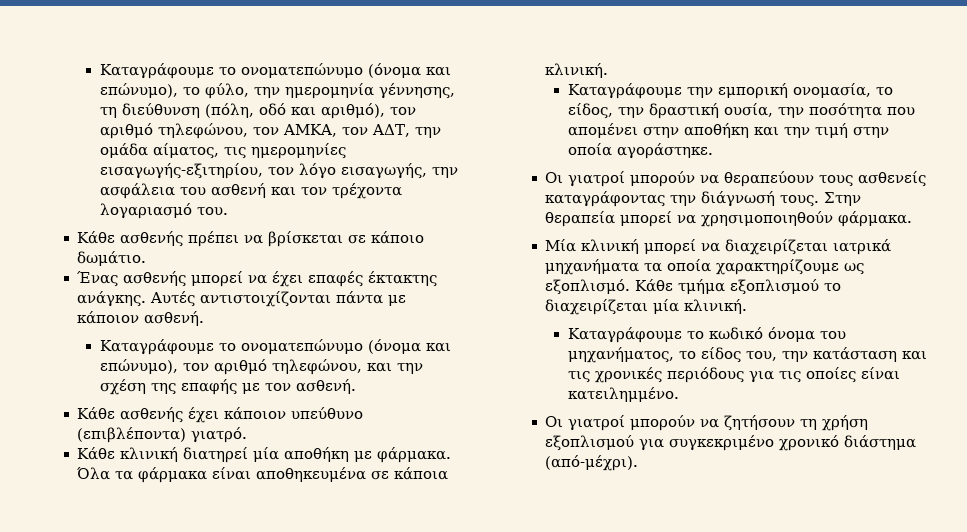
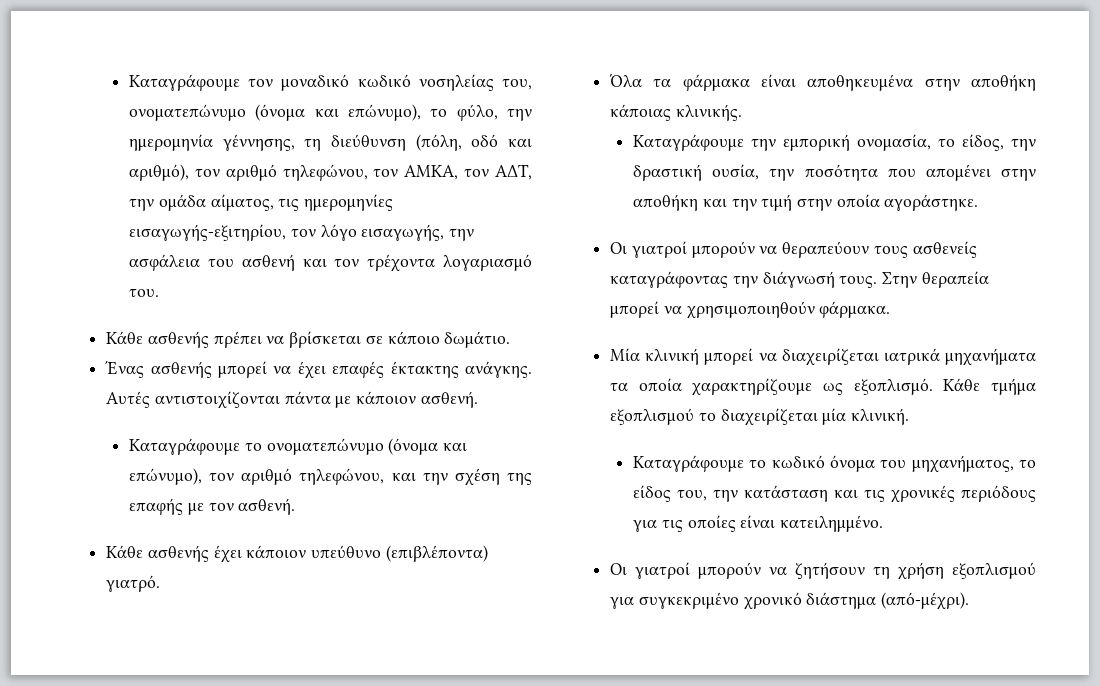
[99,63,236,79] Καταγράφουμε το -> [129,74,532,91] Καταγράφουμε τον μοναδικό κωδικό νοσηλείας του,
[77,447,452,463] Κάθε κλινική διατηρεί μία αποθήκη με φάρμακα. -> (161, 583) none
[371,467,449,480] [545,63,609,78] σε κάποια κλινική. -> [924,74,1036,91] [610,104,742,121] στην αποθήκη κάποιας κλινικής.

